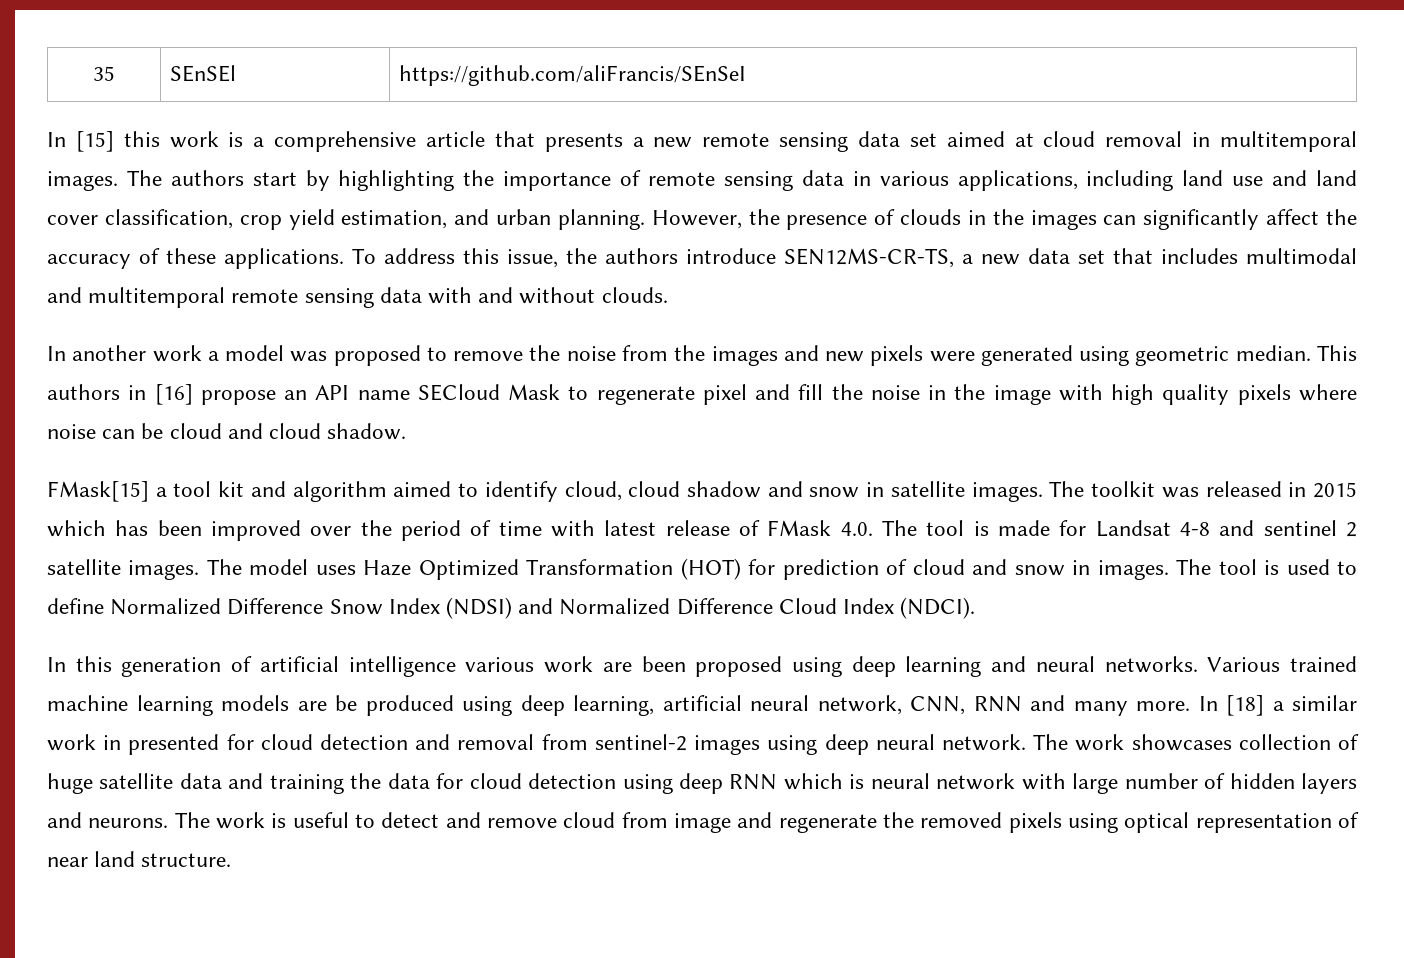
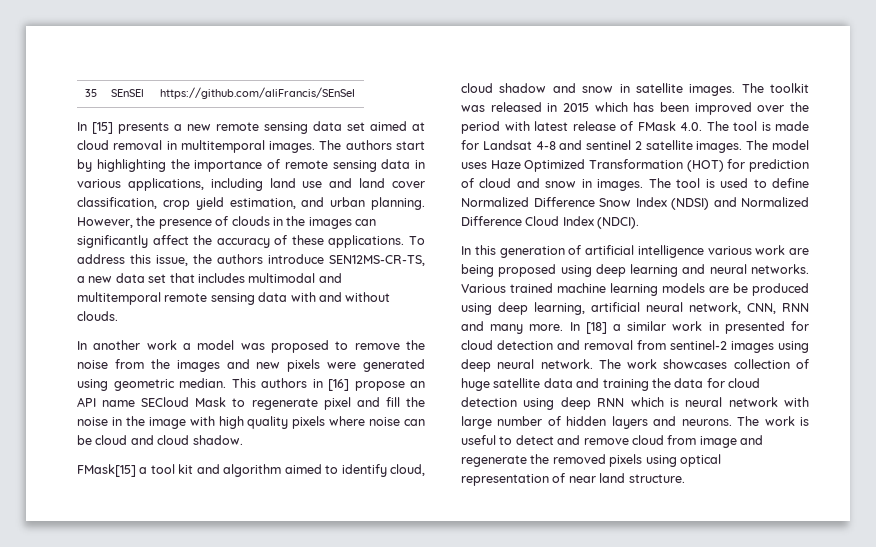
[123,131,535,152] this work is a comprehensive article that -> (113, 128) none
[470,520,542,536] of time -> (500, 127) none
[641,656,686,672] been -> [461,264,494,277] being

